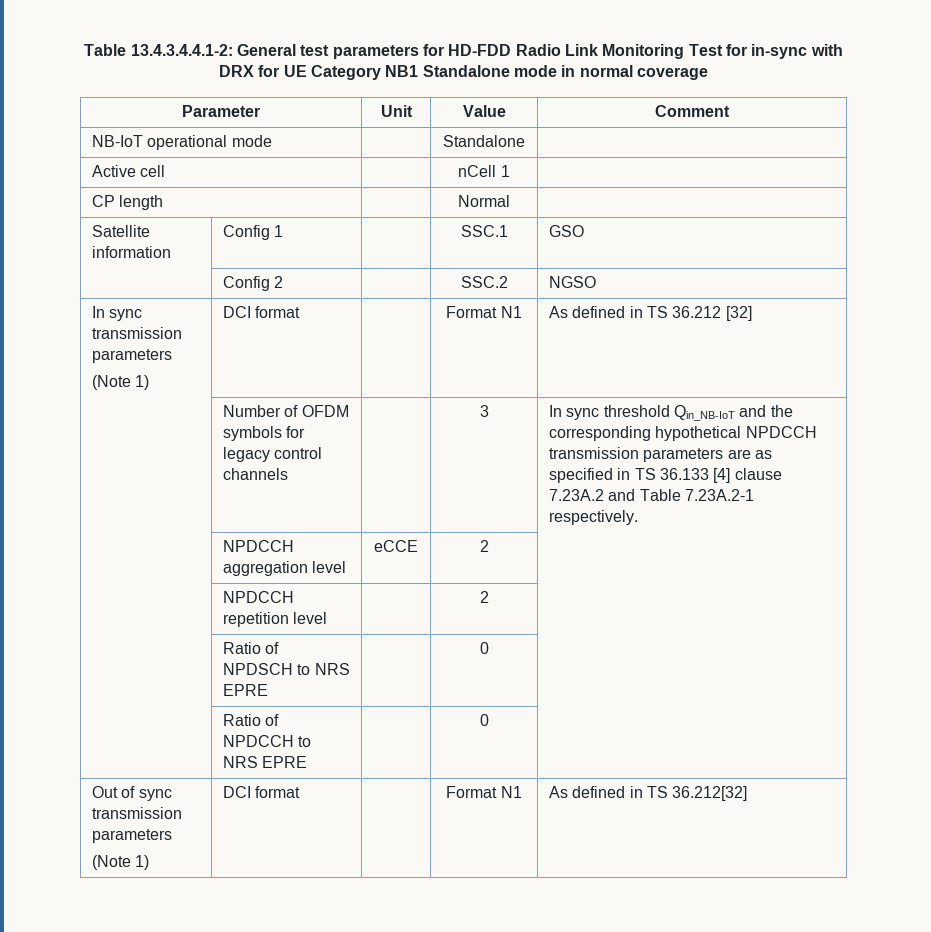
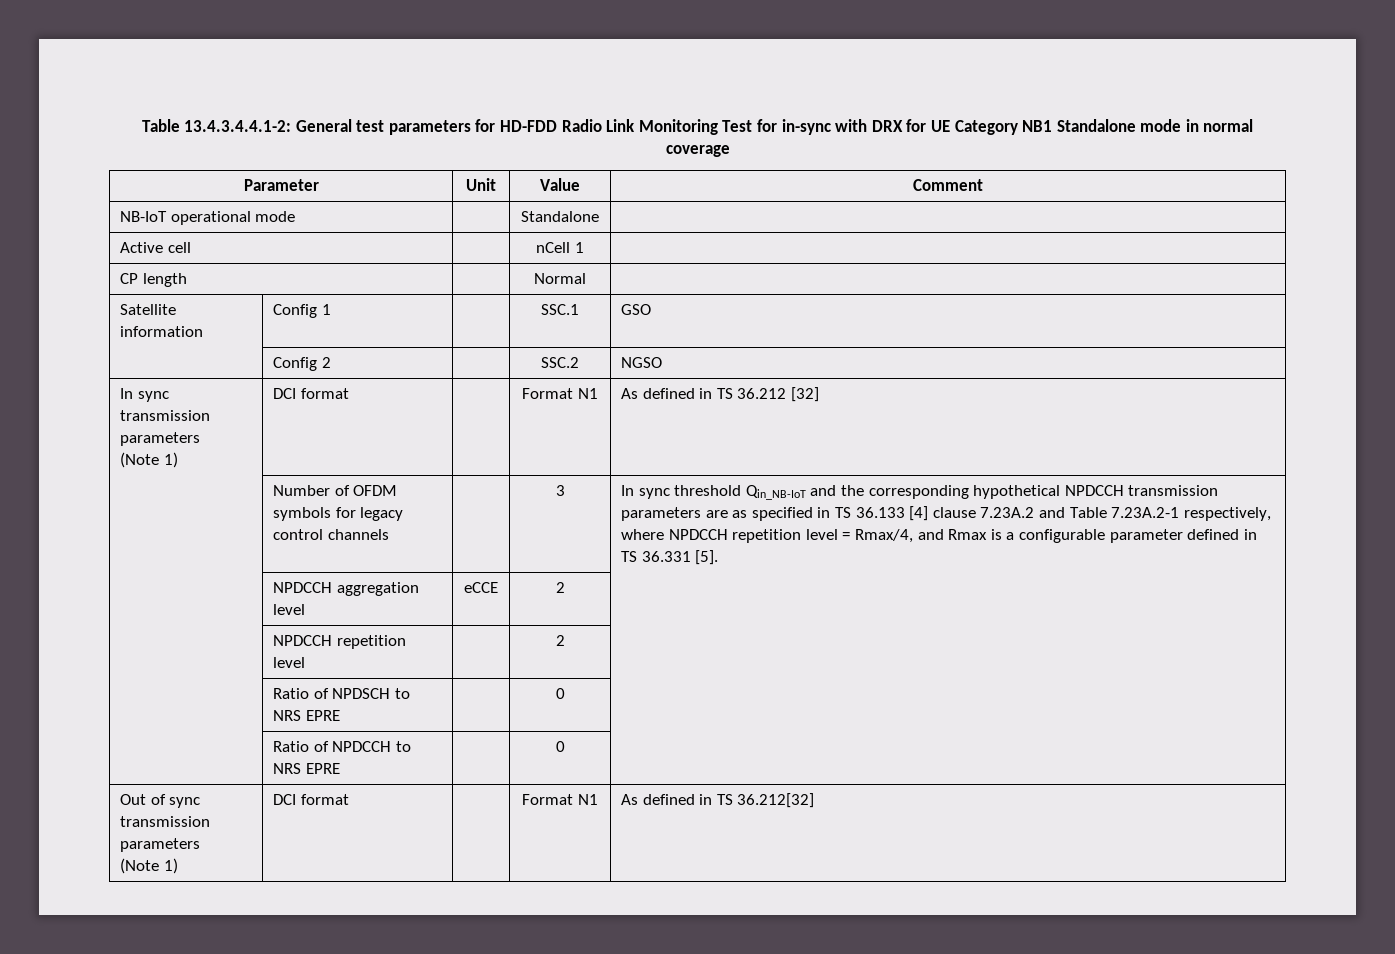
[549,510,639,525] respectively. -> [1183,507,1271,521] [621,529,1257,543] [621,550,719,565] respectively, where NPDCCH repetition level = Rmax/4, and Rmax is a configurable parameter defined in TS 36.331 [5].

